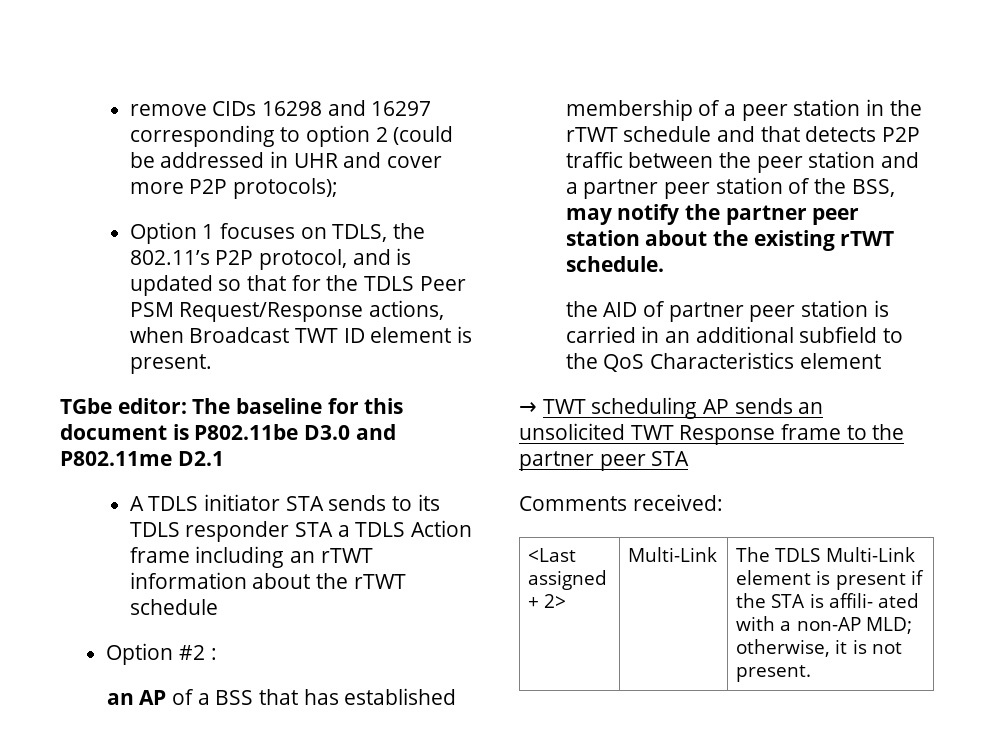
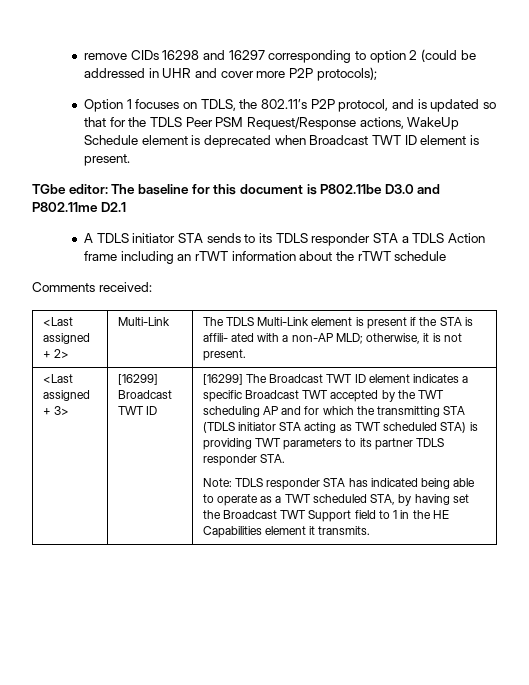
(445, 310) none -> [407,117,460,130] [84,135,272,148] WakeUp Schedule element is deprecated
[106,643,217,665] [106,688,457,705] [565,99,922,121] [565,126,920,142] [565,151,919,173] [565,177,895,199] [565,204,860,225] [565,230,895,251] [565,256,664,272] [565,300,889,322] [565,326,903,343] [565,352,881,372] [519,397,824,419] [519,423,905,445] [519,451,690,471] // Option #2 : // an AP of a BSS that has established membership of a peer station in the rTWT schedule and that detects P2P traffic between the peer station and a partner peer station of the BSS, may notify the partner peer station about the existing rTWT schedule. // the AID of partner peer station is carried in an additional subfield to the QoS Characteristics element // → TWT scheduling AP sends an unsolicited TWT Response frame to the partner peer STA -> (447, 256) none
(812, 673) none -> [42,374,73,383] [42,390,90,401] [42,406,69,415] [117,374,158,385] [117,390,172,399] [117,406,157,415] [202,374,469,385] [202,390,445,402] [202,406,466,417] [202,422,478,433] [202,438,445,450] [202,454,285,466] [202,478,476,490] [202,494,469,506] [202,510,449,522] [202,526,371,538] // <Last assigned + 3> | [16299] Broadcast TWT ID | [16299] The Broadcast TWT ID element indicates a specific Broadcast TWT accepted by the TWT scheduling AP and for which the transmitting STA (TDLS initiator STA acting as TWT scheduled STA) is providing TWT parameters to its partner TDLS responder STA. // Note: TDLS responder STA has indicated being able to operate as a TWT scheduled STA, by having set the Broadcast TWT Support field to 1 in the HE Capabilities element it transmits.

